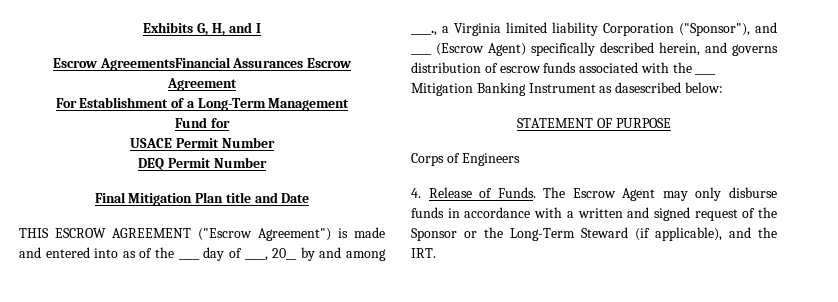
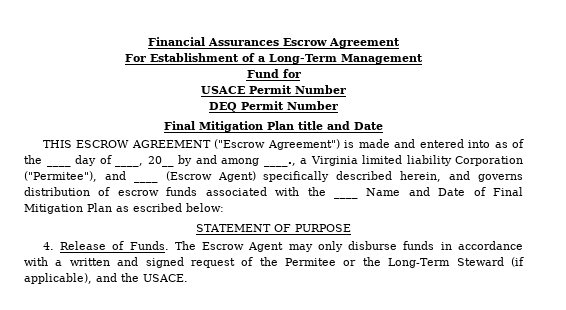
[143,22,261,36] [52,57,231,71] Exhibits G, H, and I // Escrow AgreementsFinancial -> [148,37,205,46] Financial
[679,23,750,36] ("Sponsor"), -> [24,171,97,182] ("Permitee"),
[411,82,682,96] Mitigation Banking Instrument as dasescribed -> [366,187,524,196] [24,203,182,214] Name and Date of Final Mitigation Plan as escribed
[411,153,520,166] // Corps of Engineers -> (351, 228) none
[411,228,457,241] Sponsor -> [285,258,337,266] Permitee
[411,248,436,258] IRT. -> [143,274,188,282] USACE.

